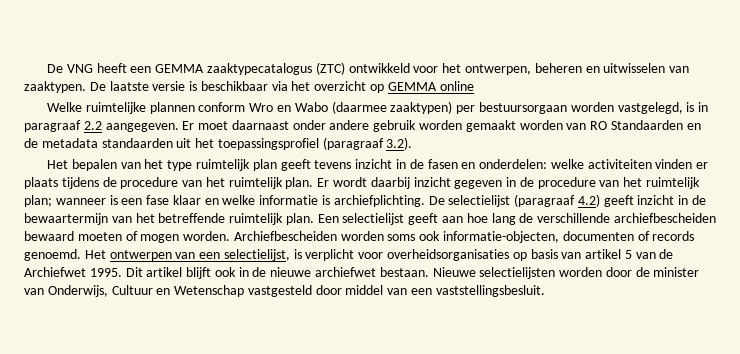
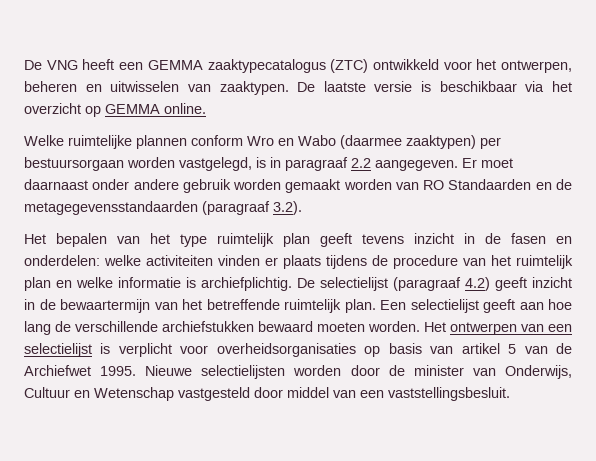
[439,81,474,91] online -> [164,103,206,114] online.
[41,138,319,150] metadata standaarden uit het toepassingsprofiel -> [24,201,198,215] metagegevensstandaarden
[285,177,701,189] [24,195,201,207] plan. Er wordt daarbij inzicht gegeven in de procedure van het ruimtelijk plan; wanneer is een fase klaar -> [24,277,51,291] plan
[333,195,425,207] archiefplichting. -> [201,277,292,291] archiefplichtig.
[613,213,716,223] archiefbescheiden -> [162,321,254,332] archiefstukken
[125,231,695,243] [24,249,81,261] of mogen worden. Archiefbescheiden worden soms ook informatie-objecten, documenten of records genoemd. -> [368,321,420,332] worden.
[223,249,290,261] selectielijst, -> [24,343,92,357] selectielijst
[125,267,429,279] Dit artikel blijft ook in de nieuwe archiefwet bestaan. -> (137, 371) none

